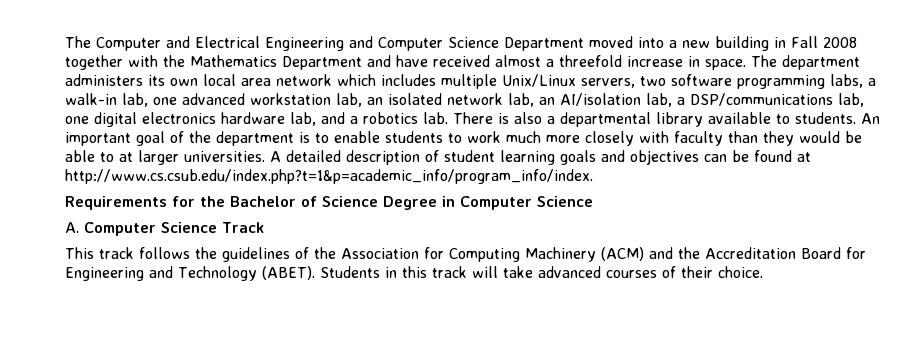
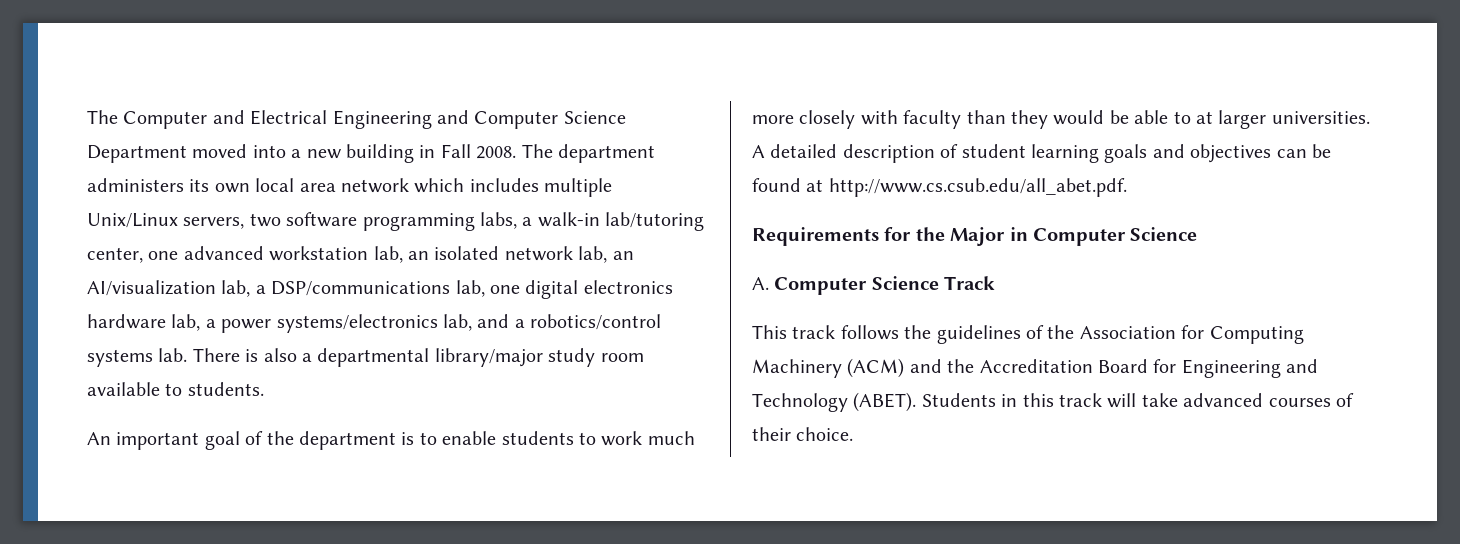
[823,37,857,48] [65,55,746,70] 2008 together with the Mathematics Department and have received almost a threefold increase in space. -> [476,146,517,159] 2008.
[122,93,148,107] lab, -> [605,212,705,231] [87,247,143,263] lab/tutoring center,
[560,93,641,106] AI/isolation -> [87,280,216,296] AI/visualization
[321,112,418,124] and a robotics -> [205,314,662,333] [87,349,153,367] a power systems/electronics lab, and a robotics/control systems
[656,112,703,127] library -> [434,348,644,367] library/major study room
(856, 118) none -> (264, 389) //
[65,169,593,184] http://www.cs.csub.edu/index.php?t=1&p=academic_info/program_info/index. -> [828,178,1127,197] http://www.cs.csub.edu/all_abet.pdf.
[230,196,437,210] Bachelor of Science Degree -> [950,227,1006,246] Major

